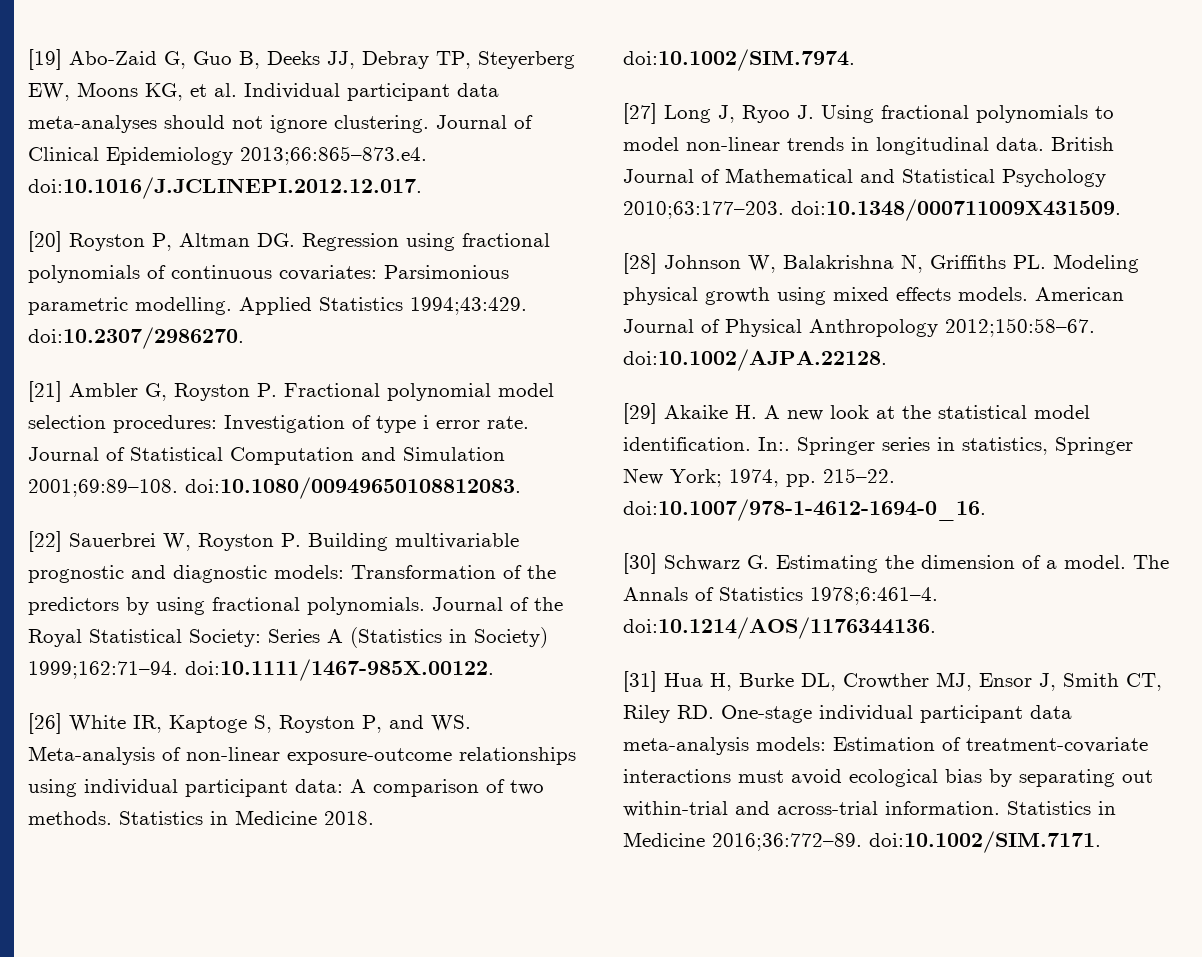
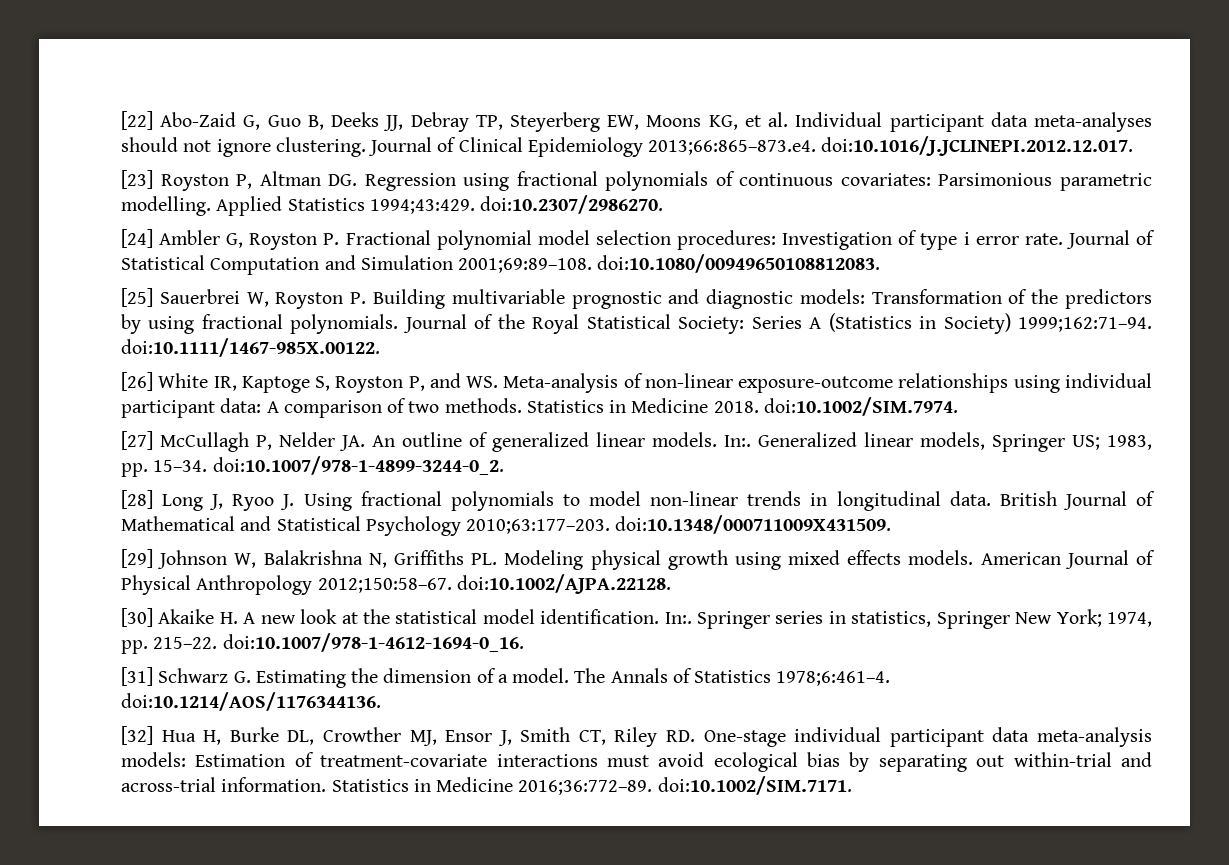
[28,49,62,70] [19] -> [121,111,153,130] [22]
[28,231,62,252] [20] -> [121,170,153,189] [23]
[28,381,62,402] [21] -> [121,229,153,248] [24]
[28,531,62,552] [22] -> [121,288,153,307] [25]
(657, 113) none -> [160,432,1152,452] [121,456,504,477] [121,490,153,509] McCullagh P, Nelder JA. An outline of generalized linear models. In:. Generalized linear models, Springer US; 1983, pp. 15–34. doi:10.1007/978-1-4899-3244-0_2. // [28]
[623,253,657,274] [28] -> [121,549,153,568] [29]
[623,403,657,424] [29] -> [121,608,153,627] [30]
[623,553,657,574] [30] -> [121,667,153,686] [31]
[623,671,657,692] [31] -> [121,726,153,745] [32]

